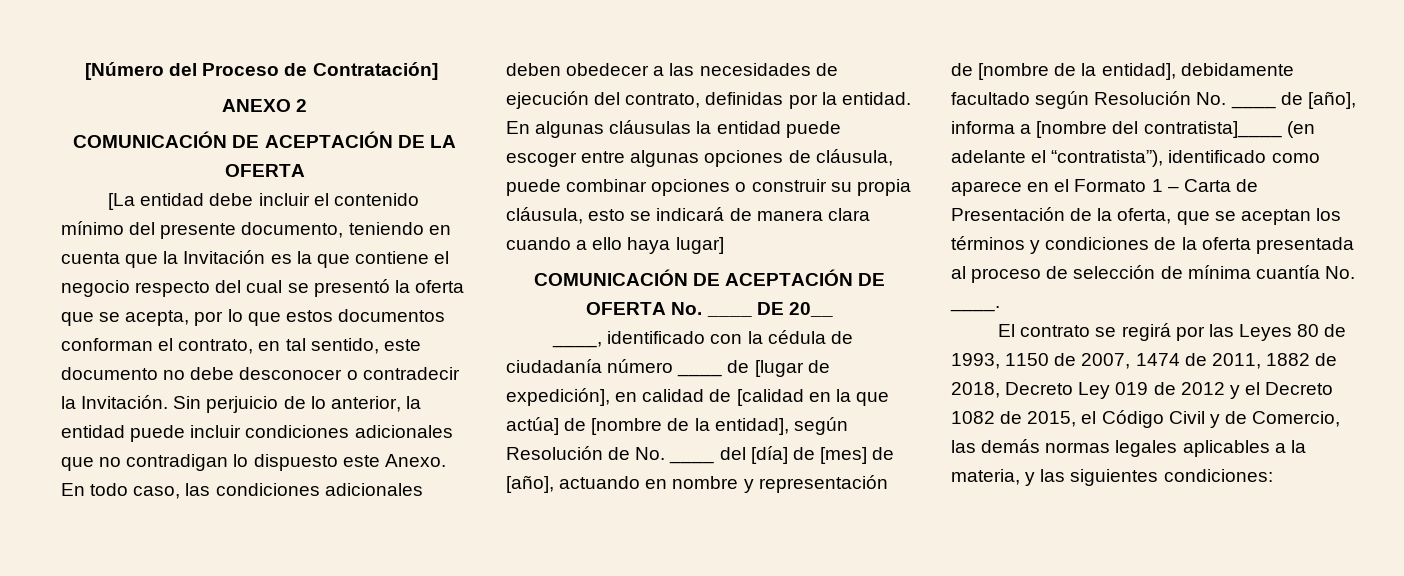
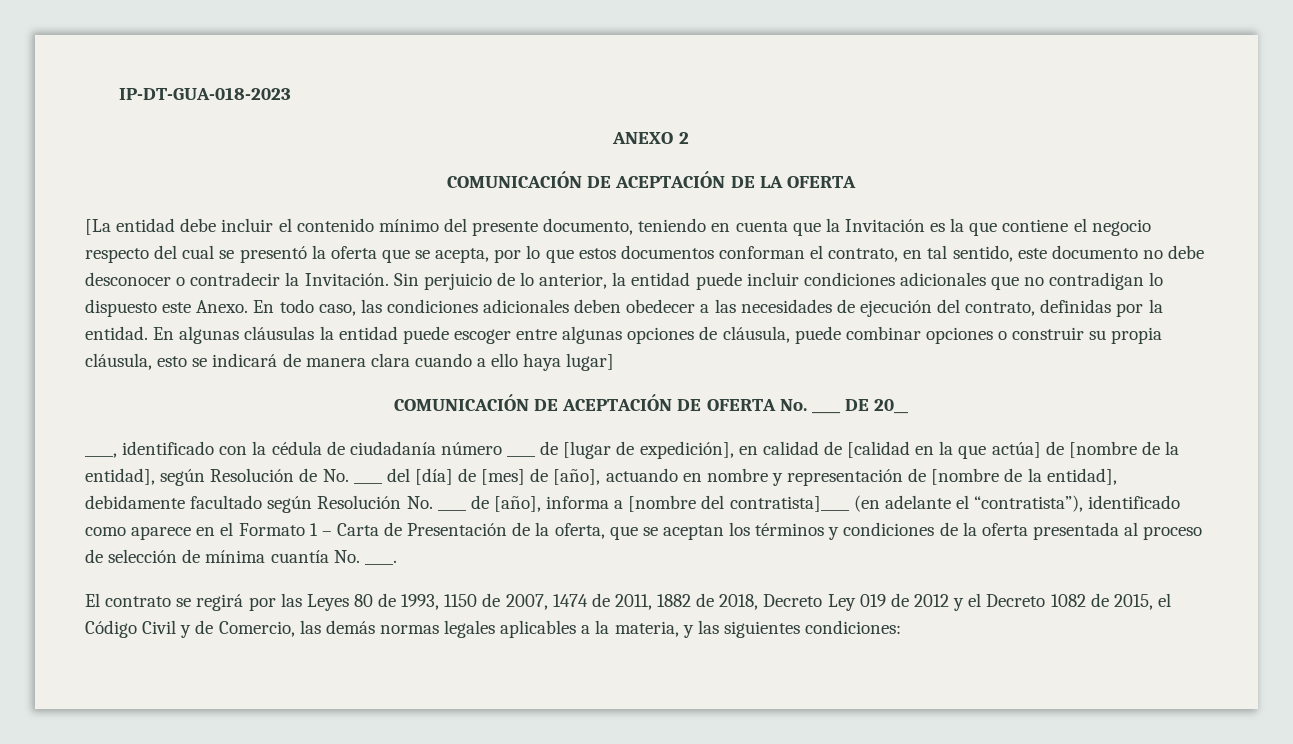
[85,62,438,80] [Número del Proceso de Contratación] -> [118,87,291,100] IP-DT-GUA-018-2023

